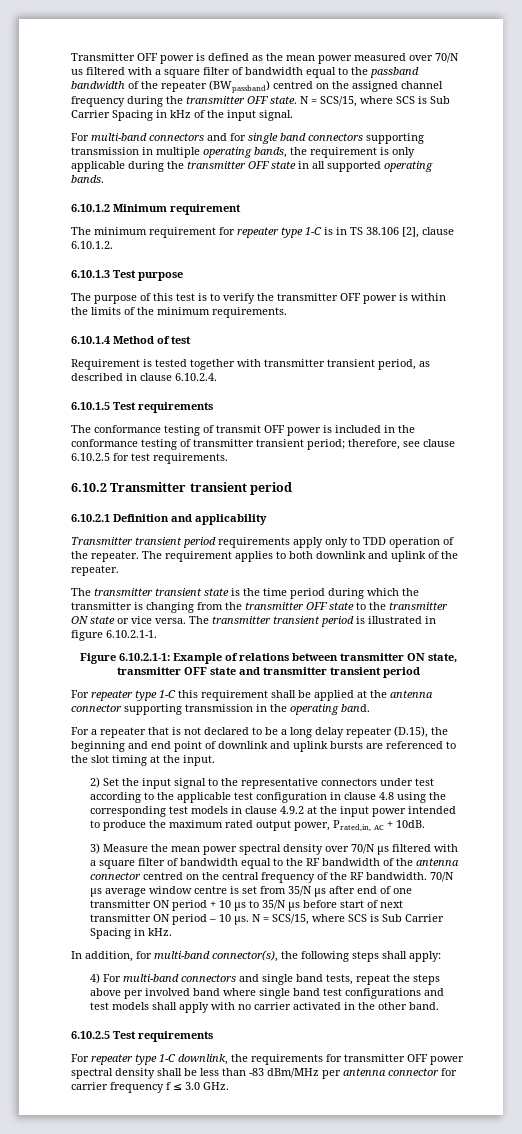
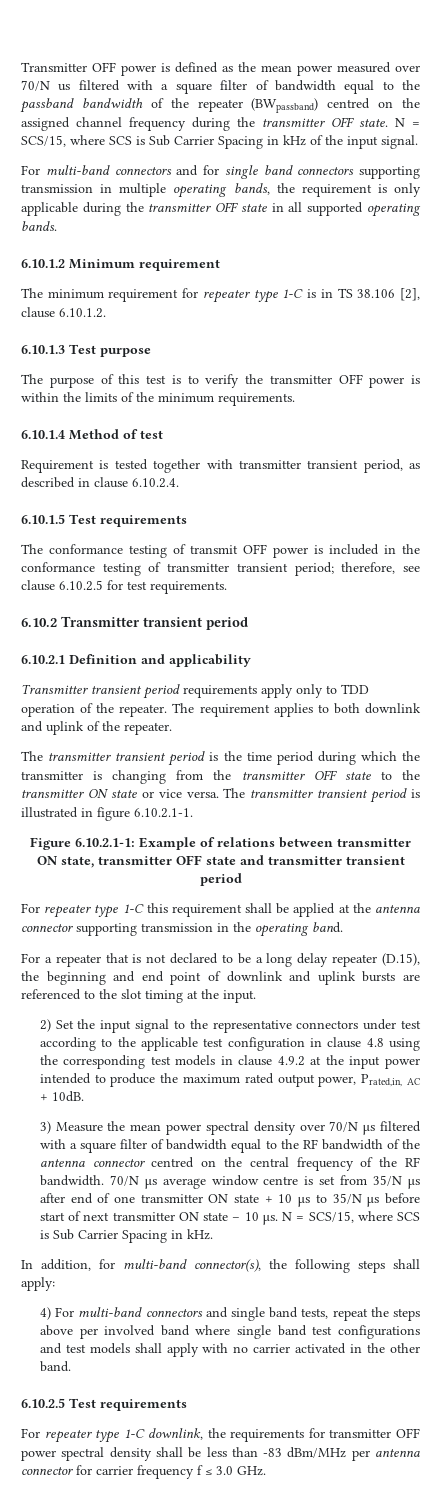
[204,588,229,596] state -> [168,751,206,766] period
[171,900,207,911] period -> [234,1194,260,1203] state
[171,914,207,925] period -> [203,1212,229,1221] state

